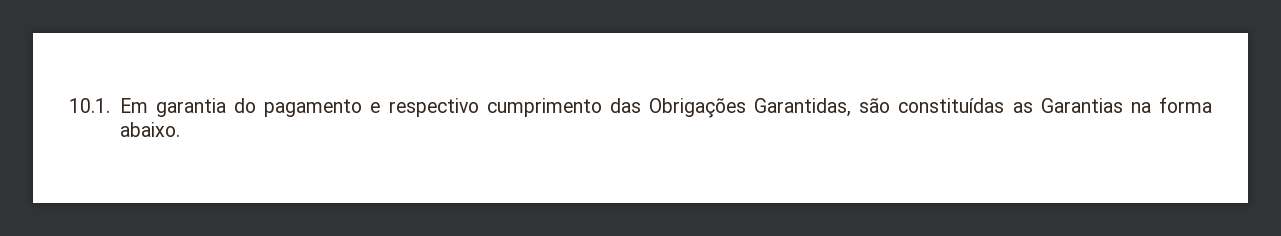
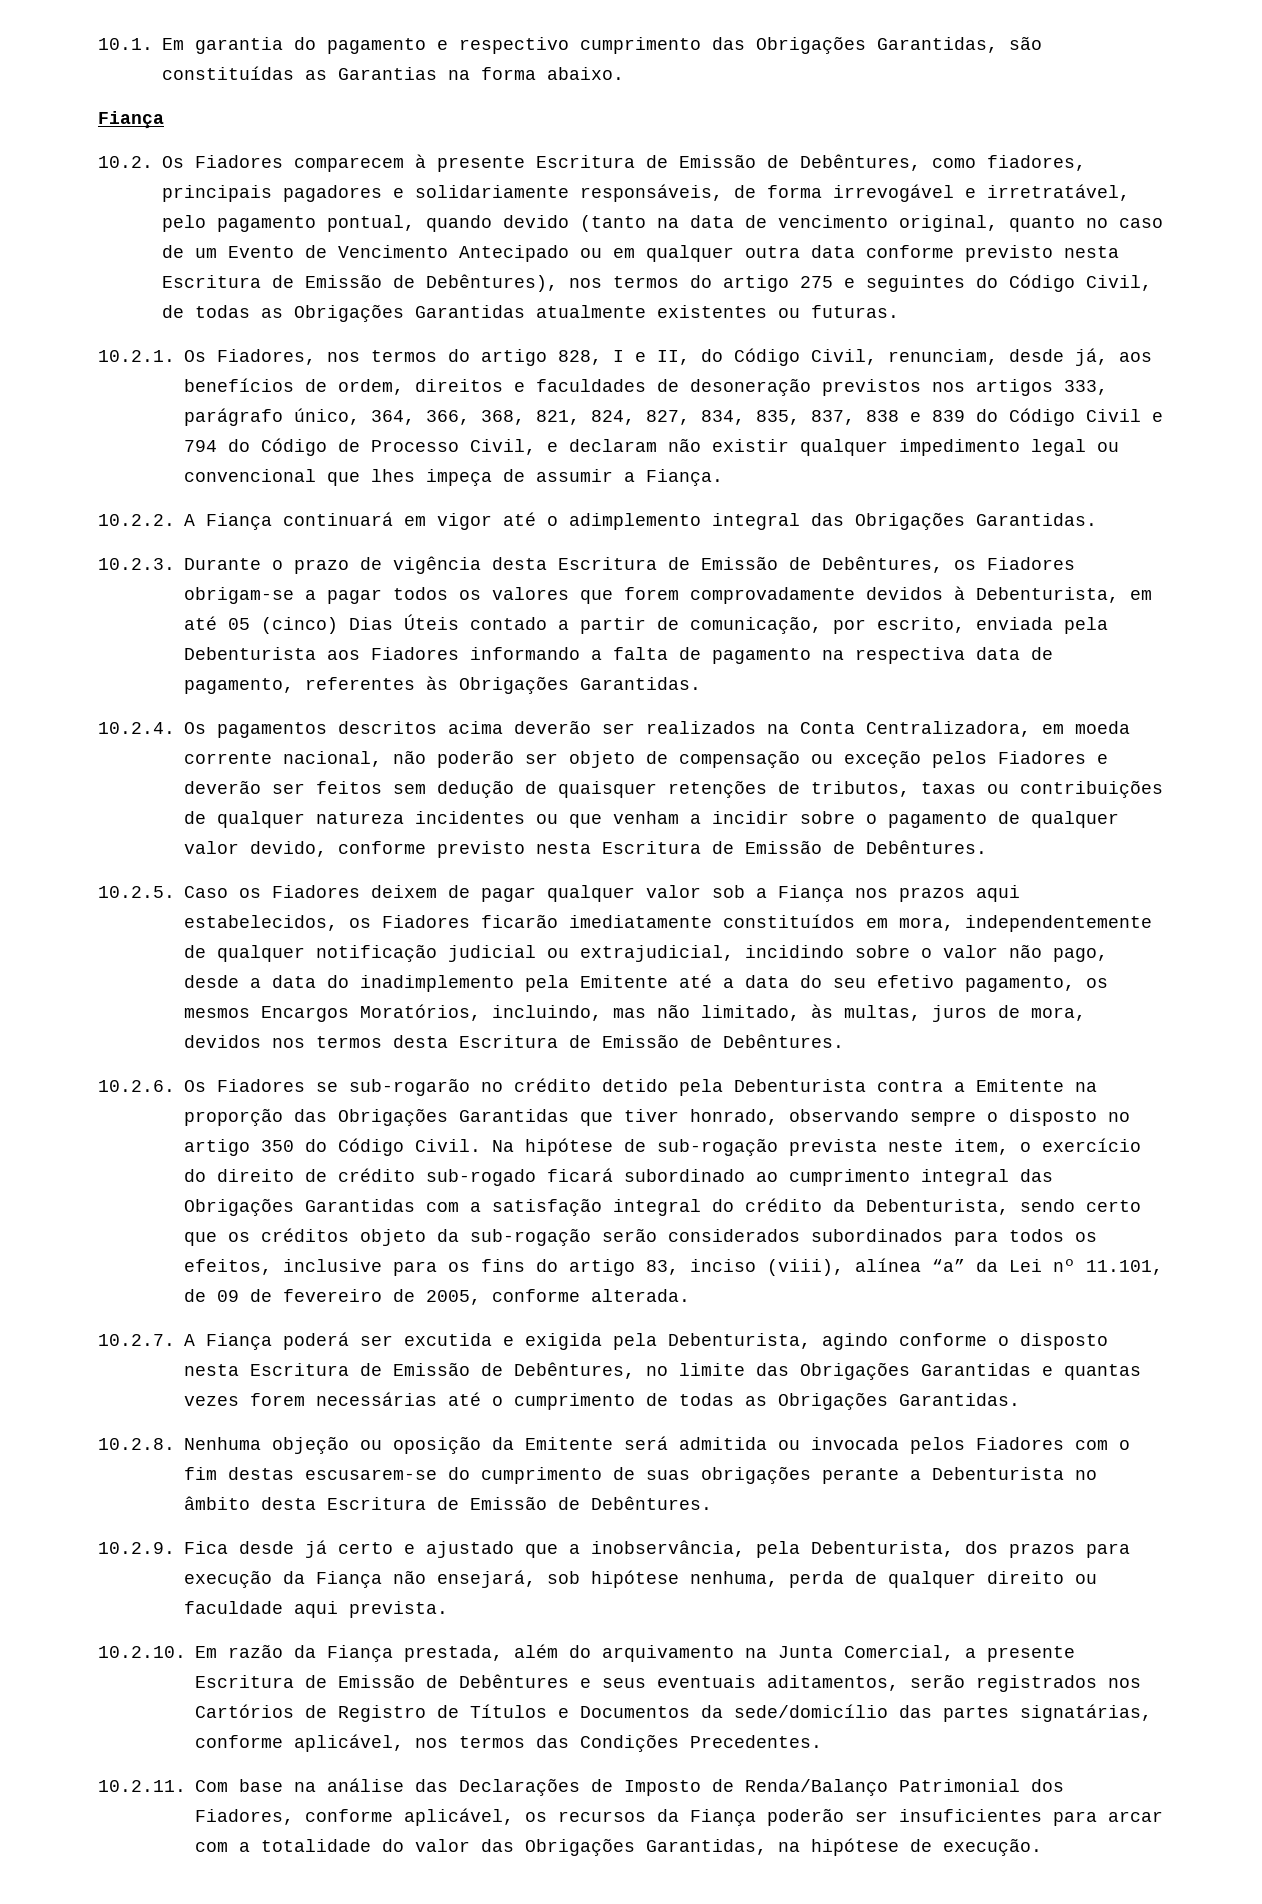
(180, 129) none -> [98,111,164,129] [98,154,1086,172] [162,184,1130,202] [162,215,1163,232] [162,245,1119,262] [162,274,1152,292] [162,304,899,322] [98,348,1152,366] [184,378,1108,396] [184,408,1163,426] [184,438,1119,456] [184,469,723,486] [98,512,1097,530] [98,556,1075,574] [184,586,1152,604] [184,614,1108,634] [184,647,1053,664] [184,676,701,694] [98,720,1130,738] [184,750,1108,768] [184,780,1163,798] [184,811,1119,828] [184,840,987,858] [98,885,1020,902] [184,914,1152,932] [184,944,1108,962] [184,974,1108,992] [184,1004,1086,1022] [184,1034,844,1048] [98,1078,1097,1096] [184,1108,1130,1126] [184,1138,1141,1156] [184,1168,1053,1186] [184,1198,1141,1216] [184,1228,1097,1246] [184,1258,1163,1276] [184,1289,690,1305] [98,1332,1108,1350] [184,1362,1141,1380] [184,1392,1020,1410] [98,1436,1130,1454] [184,1466,1097,1484] [184,1496,712,1510] [98,1540,1130,1558] [184,1570,1097,1588] [184,1601,448,1618] [98,1644,1075,1662] [195,1674,1141,1692] [195,1704,1152,1722] [195,1734,822,1752] [98,1778,1064,1796] [195,1808,1163,1826] [195,1838,1042,1856] // Fiança // 10.2. Os Fiadores comparecem à presente Escritura de Emissão de Debêntures, como fiadores, principais pagadores e solidariamente responsáveis, de forma irrevogável e irretratável, pelo pagamento pontual, quando devido (tanto na data de vencimento original, quanto no caso de um Evento de Vencimento Antecipado ou em qualquer outra data conforme previsto nesta Escritura de Emissão de Debêntures), nos termos do artigo 275 e seguintes do Código Civil, de todas as Obrigações Garantidas atualmente existentes ou futuras. // 10.2.1. Os Fiadores, nos termos do artigo 828, I e II, do Código Civil, renunciam, desde já, aos benefícios de ordem, direitos e faculdades de desoneração previstos nos artigos 333, parágrafo único, 364, 366, 368, 821, 824, 827, 834, 835, 837, 838 e 839 do Código Civil e 794 do Código de Processo Civil, e declaram não existir qualquer impedimento legal ou convencional que lhes impeça de assumir a Fiança. // 10.2.2. A Fiança continuará em vigor até o adimplemento integral das Obrigações Garantidas. // 10.2.3. Durante o prazo de vigência desta Escritura de Emissão de Debêntures, os Fiadores obrigam-se a pagar todos os valores que forem comprovadamente devidos à Debenturista, em até 05 (cinco) Dias Úteis contado a partir de comunicação, por escrito, enviada pela Debenturista aos Fiadores informando a falta de pagamento na respectiva data de pagamento, referentes às Obrigações Garantidas. // 10.2.4. Os pagamentos descritos acima deverão ser realizados na Conta Centralizadora, em moeda corrente nacional, não poderão ser objeto de compensação ou exceção pelos Fiadores e deverão ser feitos sem dedução de quaisquer retenções de tributos, taxas ou contribuições de qualquer natureza incidentes ou que venham a incidir sobre o pagamento de qualquer valor devido, conforme previsto nesta Escritura de Emissão de Debêntures. // 10.2.5. Caso os Fiadores deixem de pagar qualquer valor sob a Fiança nos prazos aqui estabelecidos, os Fiadores ficarão imediatamente constituídos em mora, independentemente de qualquer notificação judicial ou extrajudicial, incidindo sobre o valor não pago, desde a data do inadimplemento pela Emitente até a data do seu efetivo pagamento, os mesmos Encargos Moratórios, incluindo, mas não limitado, às multas, juros de mora, devidos nos termos desta Escritura de Emissão de Debêntures. // 10.2.6. Os Fiadores se sub-rogarão no crédito detido pela Debenturista contra a Emitente na proporção das Obrigações Garantidas que tiver honrado, observando sempre o disposto no artigo 350 do Código Civil. Na hipótese de sub-rogação prevista neste item, o exercício do direito de crédito sub-rogado ficará subordinado ao cumprimento integral das Obrigações Garantidas com a satisfação integral do crédito da Debenturista, sendo certo que os créditos objeto da sub-rogação serão considerados subordinados para todos os efeitos, inclusive para os fins do artigo 83, inciso (viii), alínea “a” da Lei nº 11.101, de 09 de fevereiro de 2005, conforme alterada. // 10.2.7. A Fiança poderá ser excutida e exigida pela Debenturista, agindo conforme o disposto nesta Escritura de Emissão de Debêntures, no limite das Obrigações Garantidas e quantas vezes forem necessárias até o cumprimento de todas as Obrigações Garantidas. // 10.2.8. Nenhuma objeção ou oposição da Emitente será admitida ou invocada pelos Fiadores com o fim destas escusarem-se do cumprimento de suas obrigações perante a Debenturista no âmbito desta Escritura de Emissão de Debêntures. // 10.2.9. Fica desde já certo e ajustado que a inobservância, pela Debenturista, dos prazos para execução da Fiança não ensejará, sob hipótese nenhuma, perda de qualquer direito ou faculdade aqui prevista. // 10.2.10. Em razão da Fiança prestada, além do arquivamento na Junta Comercial, a presente Escritura de Emissão de Debêntures e seus eventuais aditamentos, serão registrados nos Cartórios de Registro de Títulos e Documentos da sede/domicílio das partes signatárias, conforme aplicável, nos termos das Condições Precedentes. // 10.2.11. Com base na análise das Declarações de Imposto de Renda/Balanço Patrimonial dos Fiadores, conforme aplicável, os recursos da Fiança poderão ser insuficientes para arcar com a totalidade do valor das Obrigações Garantidas, na hipótese de execução.

